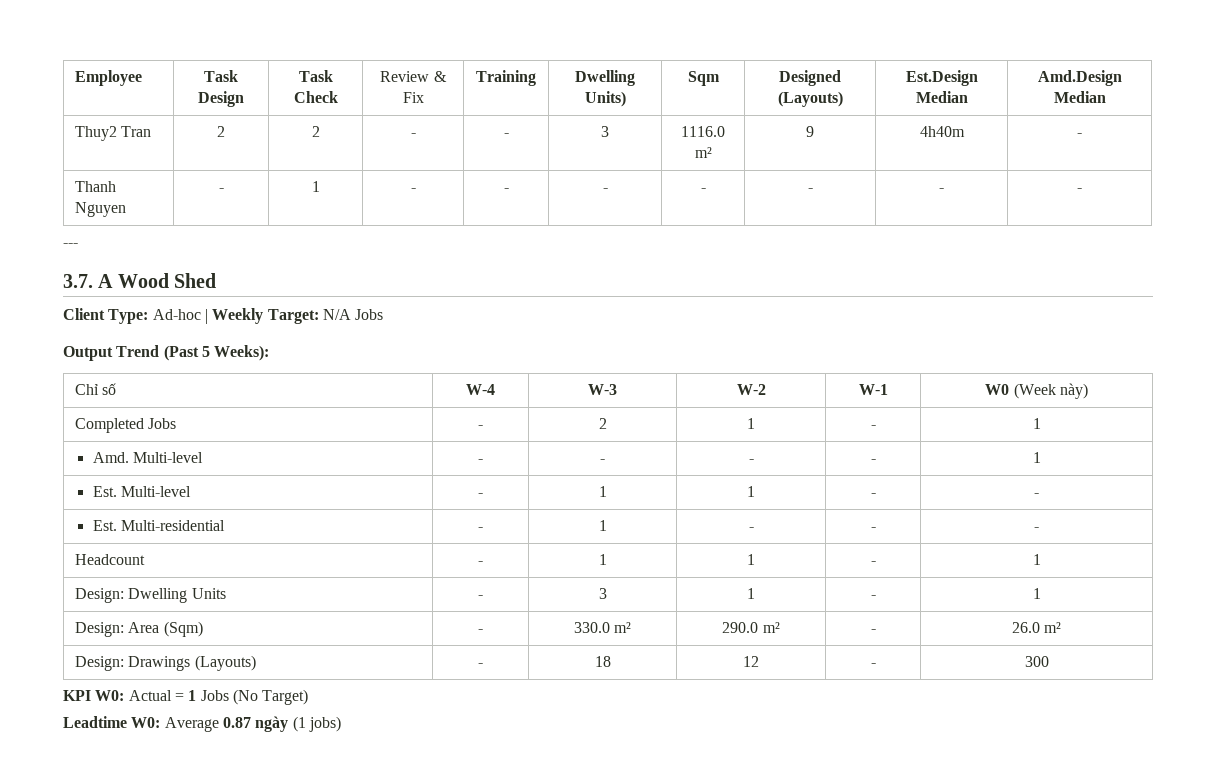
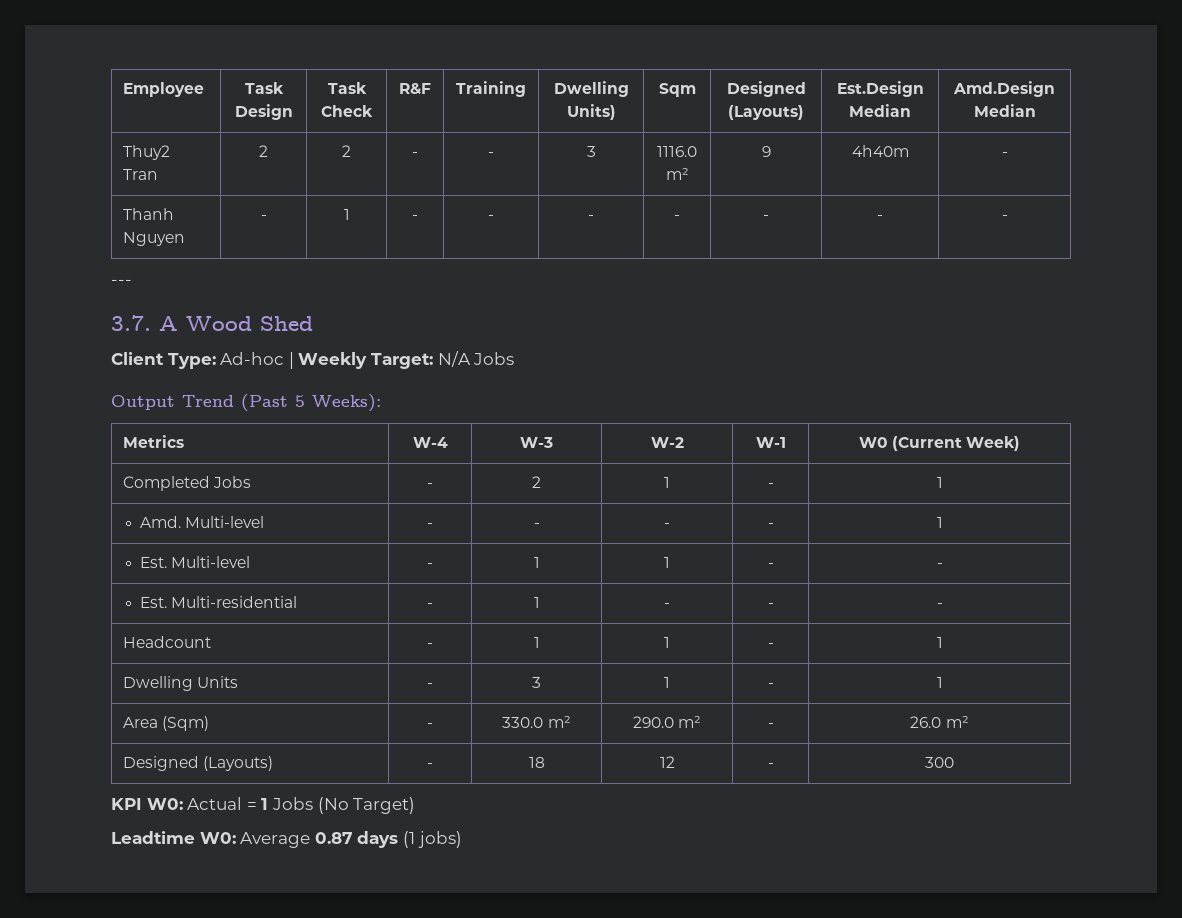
[380,71,447,82] [402,92,424,103] Review & Fix -> [399,83,431,94] R&F
[75,383,117,395] Chỉ số -> [123,435,185,448] Metrics
[1013,383,1088,399] (Week này) -> [892,436,1021,451] (Current Week)
[75,588,125,603] Design: -> (943, 642) none
[75,622,125,637] Design: -> (943, 682) none
[75,656,191,671] Design: Drawings -> [123,756,200,771] Designed
[255,716,289,732] ngày -> [357,831,399,848] days

